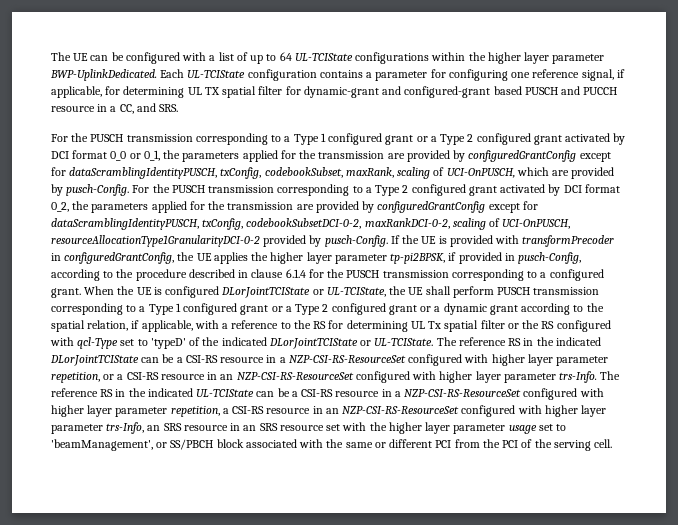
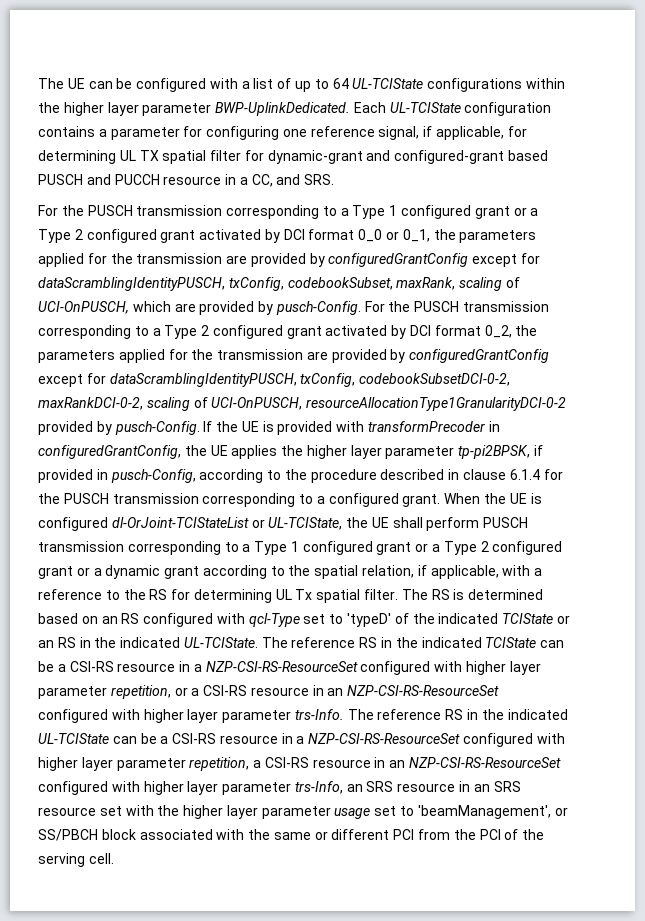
[221,287,311,298] DLorJointTCIState -> [111,517,249,528] dl-OrJoint-TCIStateList
[480,320,540,329] filter or the -> [364,589,544,600] [38,613,118,624] filter. The RS is determined based on an
[268,338,372,349] DLorJointTCIState or -> [502,613,570,624] [38,637,181,648] TCIState or an RS in the indicated
[50,355,139,366] DLorJointTCIState -> [485,637,537,648] TCIState

